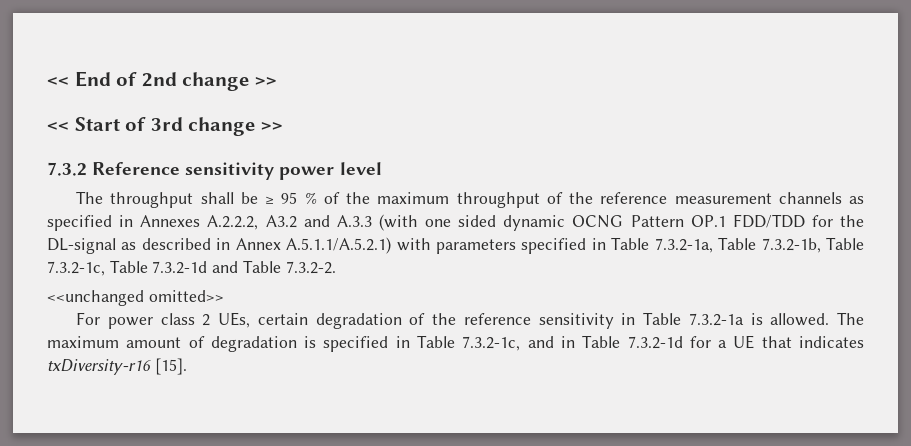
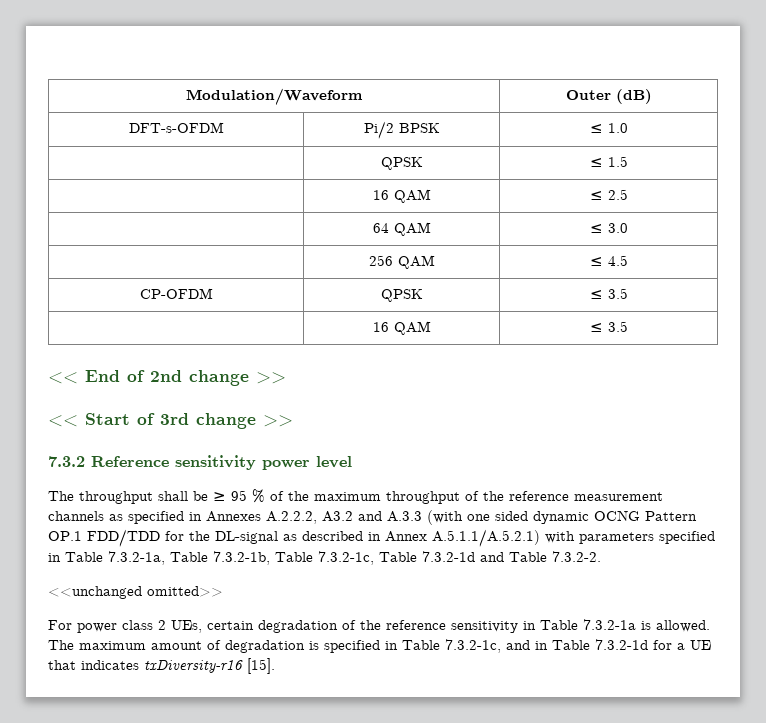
(47, 81) none -> [186,88,363,105] [565,89,652,104] [128,122,224,133] [363,121,440,139] [589,123,628,133] [380,157,423,170] [589,156,628,167] [372,189,431,203] [589,189,628,200] [372,222,431,236] [589,223,628,233] [368,255,435,269] [589,255,628,266] [139,288,213,299] [380,289,423,302] [589,288,628,299] [372,321,431,335] [589,321,628,332] Modulation/Waveform | Outer (dB) // DFT-s-OFDM | Pi/2 BPSK | ≤ 1.0 // | QPSK | ≤ 1.5 // | 16 QAM | ≤ 2.5 // | 64 QAM | ≤ 3.0 // | 256 QAM | ≤ 4.5 // CP-OFDM | QPSK | ≤ 3.5 // | 16 QAM | ≤ 3.5 //

